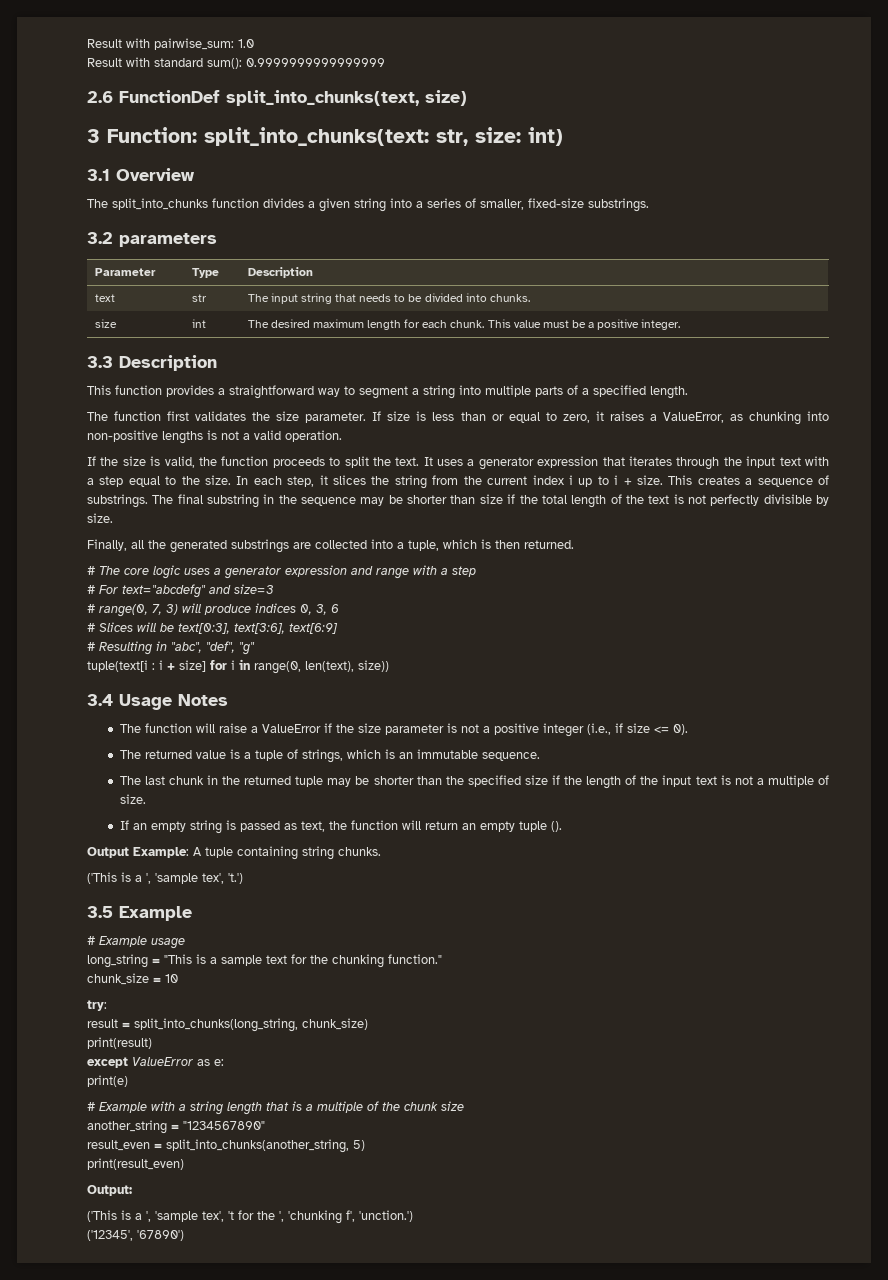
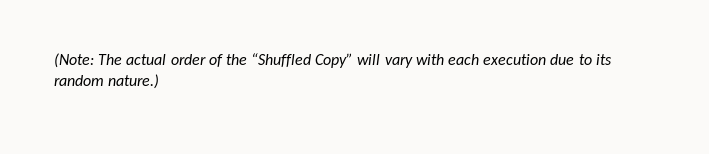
[87,38,254,50] [87,57,385,69] [87,90,467,106] [87,127,563,146] [87,168,195,181] [87,198,649,212] [87,232,217,247] [94,268,156,276] [191,268,219,278] [247,267,313,278] [94,294,115,302] [191,294,207,302] [247,293,530,304] [94,319,117,328] [191,319,206,328] [247,319,681,330] [87,355,217,371] [87,385,688,399] [87,411,829,425] [87,430,342,444] [87,456,830,470] [87,475,829,489] [87,494,829,508] [87,513,113,523] [87,539,574,553] [87,565,476,579] [87,584,274,598] [87,603,339,617] [87,622,338,634] [87,641,255,655] [87,659,389,674] [87,694,228,710] [119,723,688,737] [119,749,540,763] [119,775,830,789] [119,794,146,804] [119,820,562,834] [87,846,381,860] [87,872,243,884] [87,906,192,921] [87,936,185,949] [87,954,442,968] [87,973,178,985] [87,1000,107,1011] [87,1018,368,1032] [87,1037,152,1049] [87,1057,224,1068] [87,1075,128,1087] [87,1101,464,1115] [87,1120,265,1134] [87,1139,365,1153] [87,1158,184,1170] [87,1185,132,1196] [87,1210,413,1224] [87,1230,184,1241] Result with pairwise_sum: 1.0 // Result with standard sum(): 0.9999999999999999 // 2.6 FunctionDef split_into_chunks(text, size) // 3 Function: split_into_chunks(text: str, size: int) // 3.1 Overview // The split_into_chunks function divides a given string into a series of smaller, fixed-size substrings. // 3.2 parameters // Parameter | Type | Description // text | str | The input string that needs to be divided into chunks. // size | int | The desired maximum length for each chunk. This value must be a positive integer. // 3.3 Description // This function provides a straightforward way to segment a string into multiple parts of a specified length. // The function first validates the size parameter. If size is less than or equal to zero, it raises a ValueError, as chunking into non-positive lengths is not a valid operation. // If the size is valid, the function proceeds to split the text. It uses a generator expression that iterates through the input text with a step equal to the size. In each step, it slices the string from the current index i up to i + size. This creates a sequence of substrings. The final substring in the sequence may be shorter than size if the total length of the text is not perfectly divisible by size. // Finally, all the generated substrings are collected into a tuple, which is then returned. // # The core logic uses a generator expression and range with a step // # For text="abcdefg" and size=3 // # range(0, 7, 3) will produce indices 0, 3, 6 // # Slices will be text[0:3], text[3:6], text[6:9] // # Resulting in "abc", "def", "g" // tuple(text[i : i + size] for i in range(0, len(text), size)) // 3.4 Usage Notes // The function will raise a ValueError if the size parameter is not a positive integer (i.e., if size <= 0). // The returned value is a tuple of strings, which is an immutable sequence. // The last chunk in the returned tuple may be shorter than the specified size if the length of the input text is not a multiple of size. // If an empty string is passed as text, the function will return an empty tuple (). // Output Example: A tuple containing string chunks. // ('This is a ', 'sample tex', 't.') // 3.5 Example // # Example usage // long_string = "This is a sample text for the chunking function." // chunk_size = 10 // try: // result = split_into_chunks(long_string, chunk_size) // print(result) // except ValueError as e: // print(e) // # Example with a string length that is a multiple of the chunk size // another_string = "1234567890" // result_even = split_into_chunks(another_string, 5) // print(result_even) // Output: // ('This is a ', 'sample tex', 't for the ', 'chunking f', 'unction.') // ('12345', '67890') -> [54,53,612,68] [54,74,160,89] (Note: The actual order of the “Shuffled Copy” will vary with each execution due to its random nature.)

